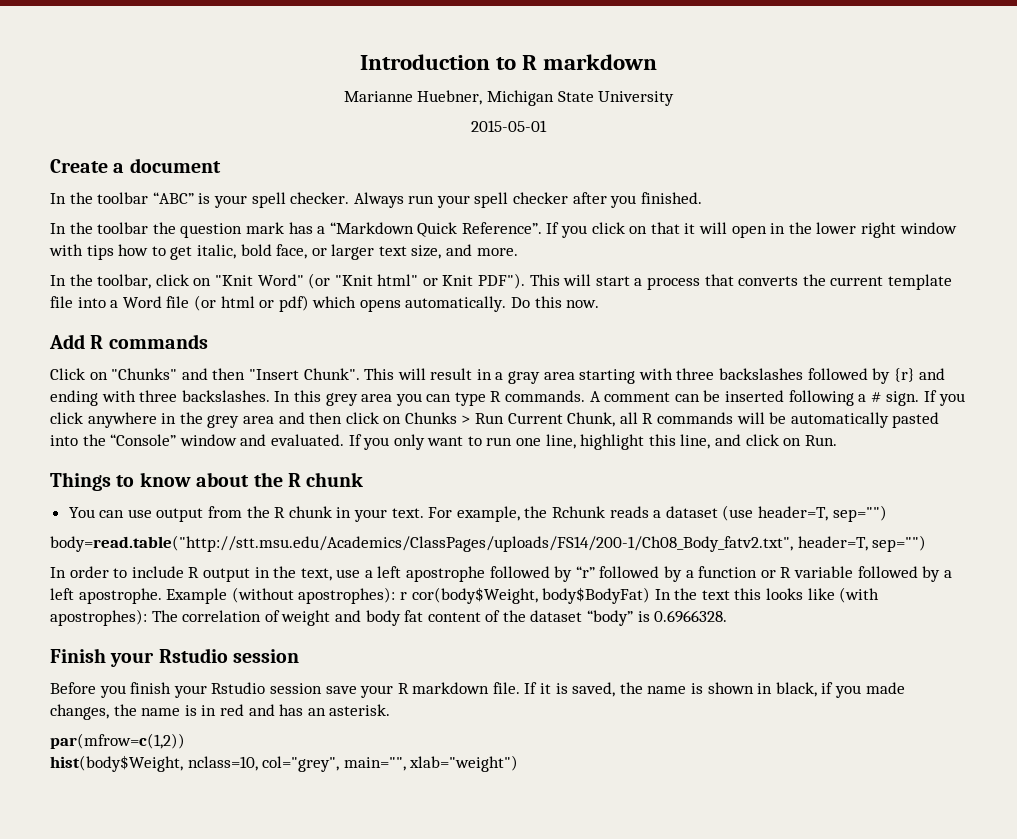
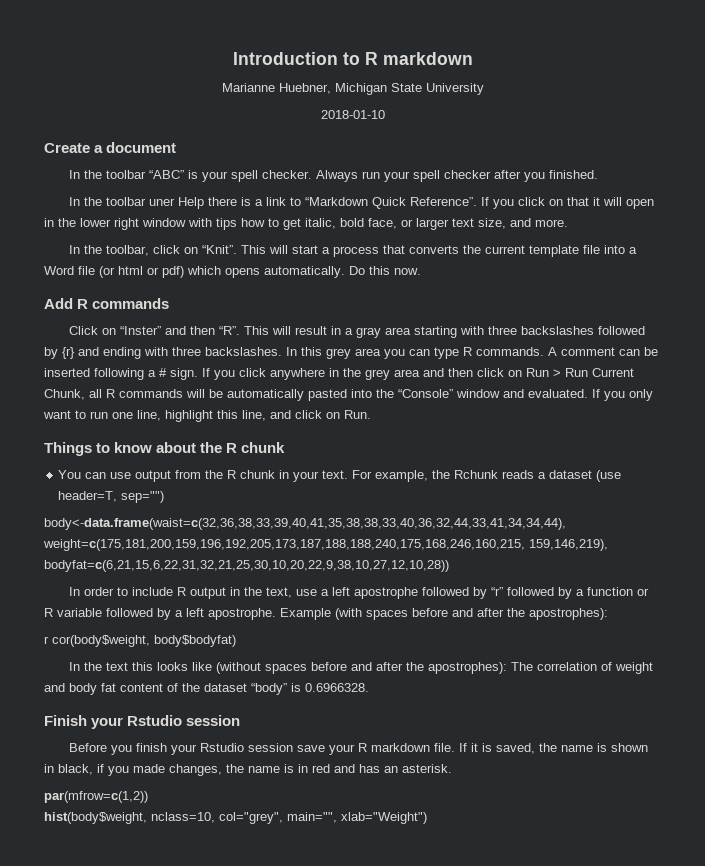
[471,120,547,132] 2015-05-01 -> [320,110,385,119] 2018-01-10
[152,222,326,238] the question mark has a -> [149,197,302,209] uner Help there is a link to
[214,273,526,289] "Knit Word" (or "Knit html" or Knit PDF"). -> [202,245,238,254] “Knit”.
[111,368,360,380] "Chunks" and then "Insert Chunk". -> [120,326,241,335] “Inster” and then “R”.
[404,412,457,424] Chunks -> [526,368,549,377] Run
[50,535,927,552] body=read.table("http://stt.msu.edu/Academics/ClassPages/uploads/FS14/200-1/Ch08_Body_fatv2.txt", header=T, sep="") -> [44,518,566,530] [43,539,608,551] [44,560,449,572] body<-data.frame(waist=c(32,36,38,33,39,40,41,35,38,38,33,40,36,32,44,33,41,34,34,44), weight=c(175,181,200,159,196,192,205,173,187,188,188,240,175,168,246,160,215, 159,146,219), bodyfat=c(6,21,15,6,22,31,32,21,25,30,10,20,22,9,38,10,27,12,10,28))
[231,587,651,604] (without apostrophes): r cor(body$Weight, body$BodyFat) -> [335,608,608,620] [44,635,236,647] (with spaces before and after the apostrophes): // r cor(body$weight, body$bodyfat) //
[839,587,880,603] (with -> [216,662,425,674] (without spaces before and after the
[50,755,183,772] hist(body$Weight, -> [44,812,147,824] hist(body$weight,
[409,755,519,772] xlab="weight") -> [341,812,427,824] xlab="Weight")

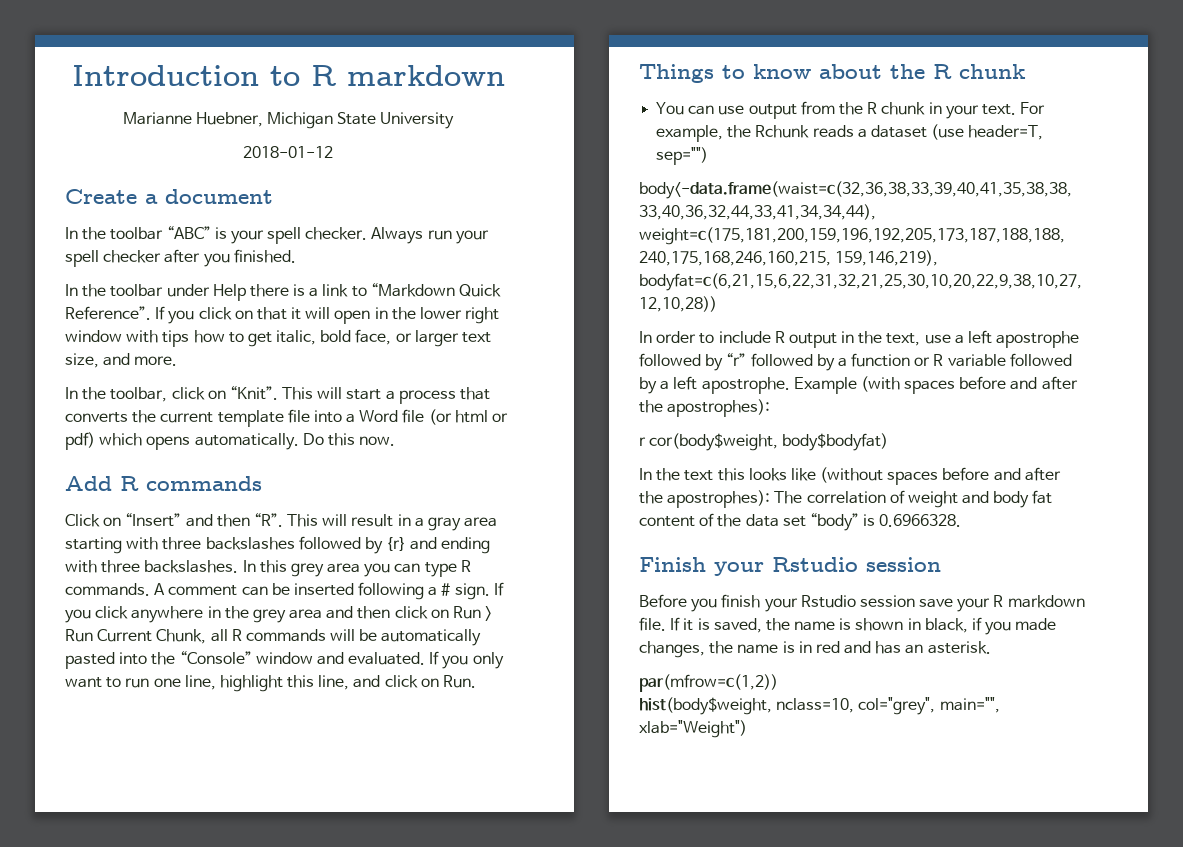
[320,110,385,119] 2018-01-10 -> [243,146,333,158] 2018-01-12
[149,198,176,206] uner -> [166,284,210,297] under
[120,326,162,335] “Inster” -> [125,513,182,527] “Insert”
[204,683,247,692] dataset -> [745,514,806,527] data set

